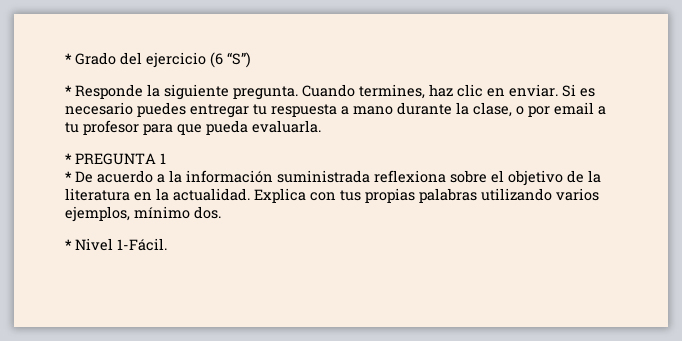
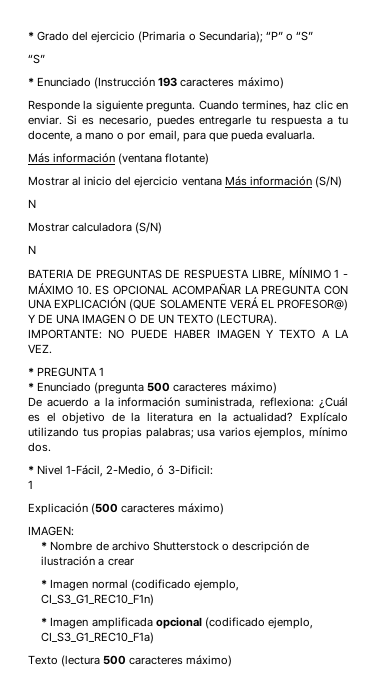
[210,52,251,68] [65,85,72,96] (6 “S”) // * -> [138,31,313,43] [28,54,45,64] [28,77,284,89] (Primaria o Secundaria); “P” o “S” // “S” // * Enunciado (Instrucción 193 caracteres máximo) //
[65,102,606,118] [65,120,321,135] necesario puedes entregar tu respuesta a mano durante la clase, o por email a tu profesor para que pueda evaluarla. -> [98,115,349,127] [28,130,315,142] [28,153,210,165] [28,176,342,188] [28,199,36,208] [28,222,163,234] [28,245,36,254] [28,267,348,281] [28,283,349,295] [28,297,348,311] [28,314,277,326] [28,329,349,339] [28,344,52,354] necesario, puedes entregarle tu respuesta a tu docente, a mano o por email, para que pueda evaluarla. // Más información (ventana flotante) // Mostrar al inicio del ejercicio ventana Más información (S/N) // N // Mostrar calculadora (S/N) // N // BATERIA DE PREGUNTAS DE RESPUESTA LIBRE, MÍNIMO 1 - MÁXIMO 10. ES OPCIONAL ACOMPAÑAR LA PREGUNTA CON UNA EXPLICACIÓN (QUE SOLAMENTE VERÁ EL PROFESOR@) Y DE UNA IMAGEN O DE UN TEXTO (LECTURA). IMPORTANTE: NO PUEDE HABER IMAGEN Y TEXTO A LA VEZ.
(72, 176) none -> [37,382,277,394] Enunciado (pregunta 500 caracteres máximo) //
[277,170,487,183] suministrada reflexiona sobre -> [185,397,348,409] [28,414,40,422] suministrada, reflexiona: ¿Cuál es
[173,188,552,203] actualidad. Explica con tus propias palabras utilizando -> [233,412,348,424] [28,427,216,439] actualidad? Explícalo utilizando tus propias palabras; usa
[117,238,167,251] 1-Fácil. -> [66,465,213,477] [28,480,33,489] [28,503,225,515] [28,526,74,536] [41,541,310,553] [41,556,134,566] [41,579,239,591] [41,594,155,606] [41,617,313,629] [41,632,155,644] [28,655,233,667] 1-Fácil, 2-Medio, ó 3-Dificil: // 1 // Explicación (500 caracteres máximo) // IMAGEN: // * Nombre de archivo Shutterstock o descripción de ilustración a crear // * Imagen normal (codificado ejemplo, CI_S3_G1_REC10_F1n) // * Imagen amplificada opcional (codificado ejemplo, CI_S3_G1_REC10_F1a) // Texto (lectura 500 caracteres máximo)

